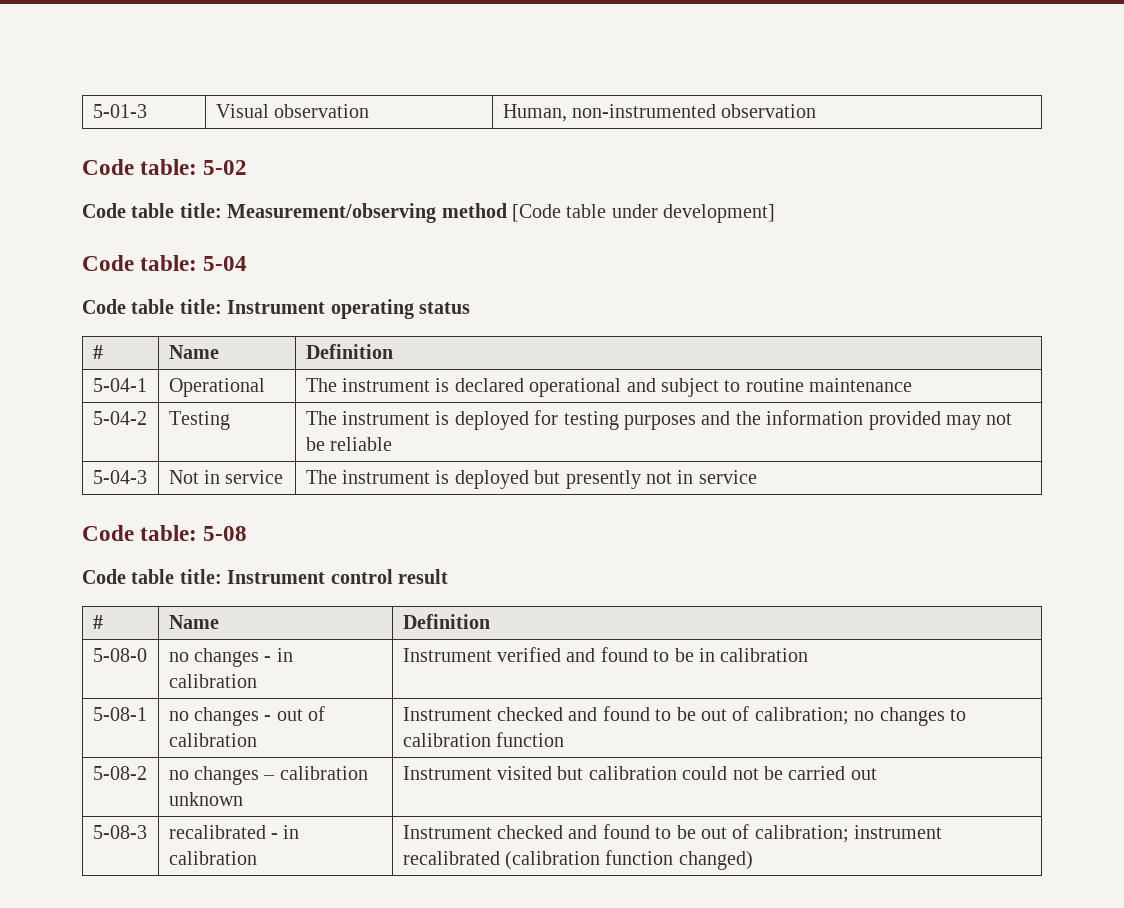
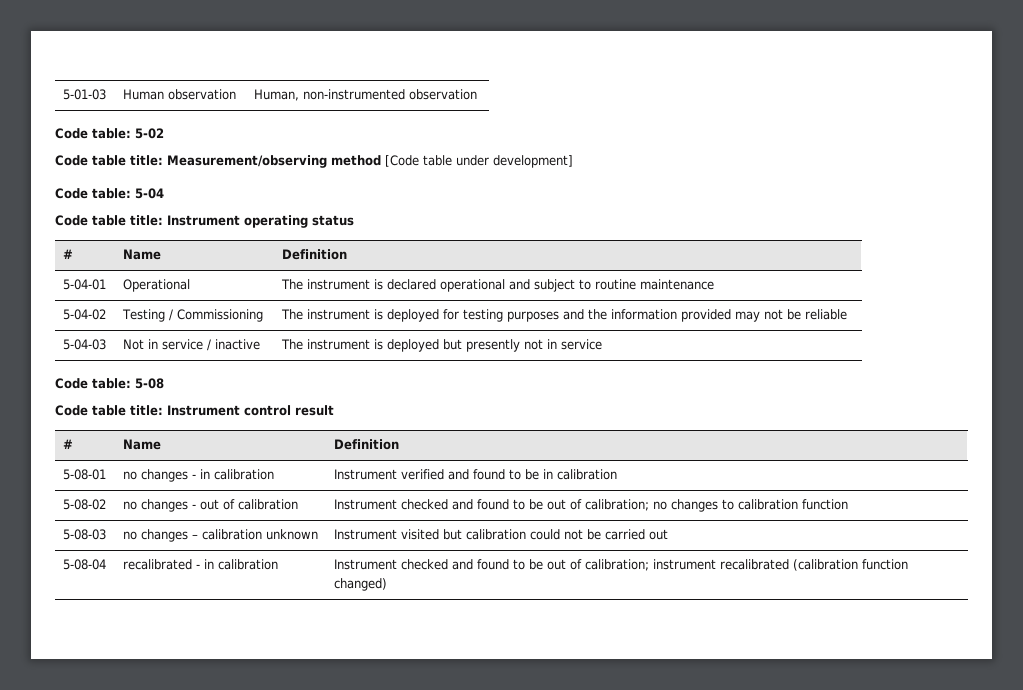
[92,104,147,118] [215,104,269,118] 5-01-3 | Visual -> [63,89,107,100] [123,89,165,100] 5-01-03 | Human
[92,378,147,392] 5-04-1 -> [63,279,107,290] 5-04-01
[92,411,147,425] 5-04-2 -> [63,309,107,320] 5-04-02
(230, 420) none -> [169,309,264,322] / Commissioning
[92,470,147,484] 5-04-3 -> [63,339,107,350] 5-04-03
(284, 477) none -> [207,339,261,351] / inactive
[92,648,147,662] 5-08-0 -> [63,469,107,480] 5-08-01
[92,707,147,721] 5-08-1 -> [63,499,107,510] 5-08-02
[92,766,147,780] 5-08-2 -> [63,529,107,540] 5-08-03
[92,825,147,839] 5-08-3 -> [63,559,107,570] 5-08-04

